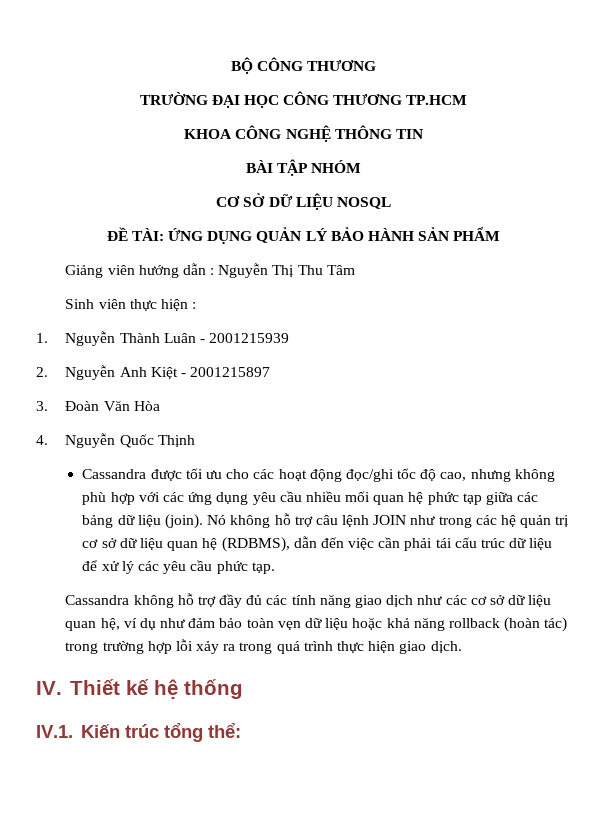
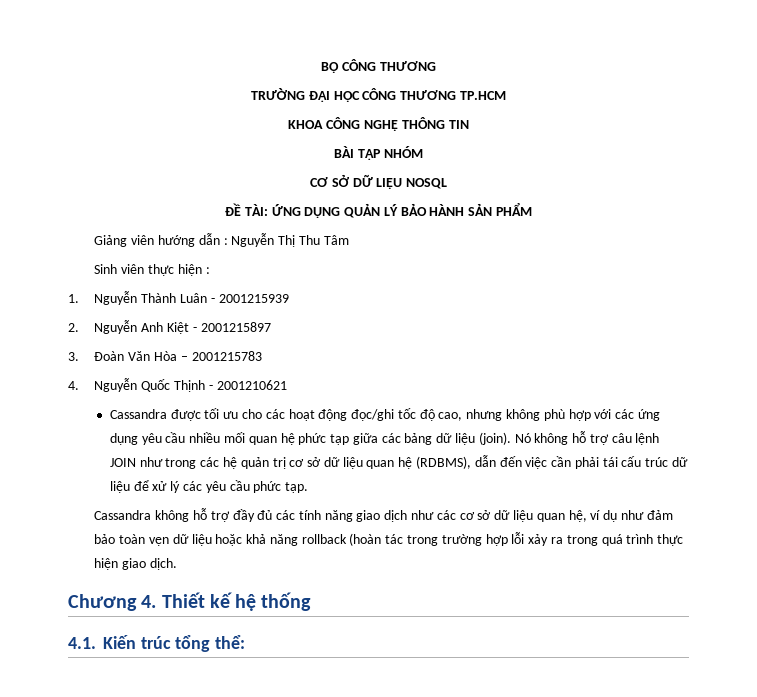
(160, 406) none -> [180,351,262,361] – 2001215783
(195, 441) none -> [208,380,287,390] - 2001210621
[544,617,568,632] tác) -> [385,534,404,544] tác
[36,681,62,695] IV. -> [68,594,157,611] Chương 4.
[36,725,73,738] IV.1. -> [68,637,96,649] 4.1.

